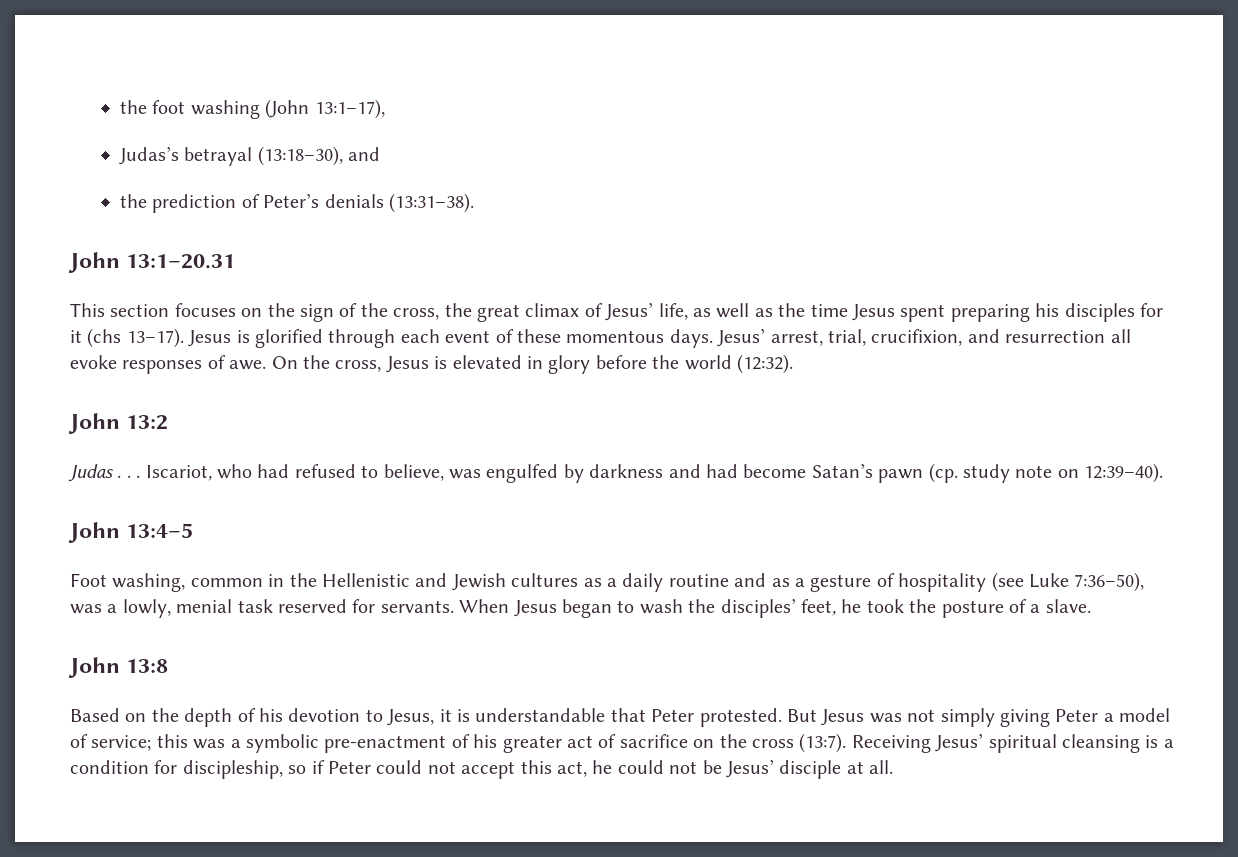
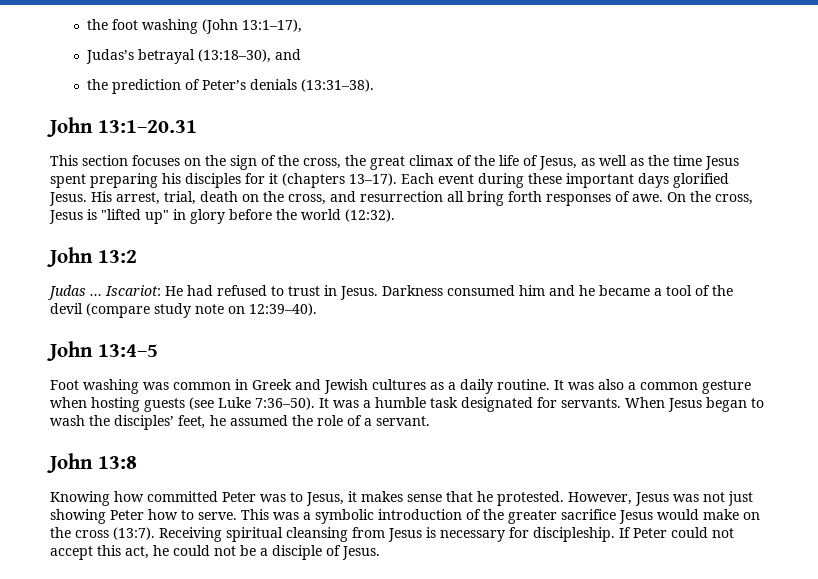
[605,302,688,321] Jesus’ life, -> [474,155,577,170] the life of Jesus,
[87,328,963,348] (chs 13–17). Jesus is glorified through each event of these momentous days. Jesus’ arrest, trial, crucifixion, -> [282,173,729,188] [49,191,326,206] (chapters 13–17). Each event during these important days glorified Jesus. His arrest, trial, death on the cross,
[70,355,117,369] evoke -> [467,191,542,206] bring forth
[452,355,522,369] elevated -> [101,209,169,224] "lifted up"
[117,463,958,483] . . . Iscariot, who had refused to believe, was engulfed by darkness and had become Satan’s pawn (cp. -> [90,285,733,300] [50,303,150,318] … Iscariot: He had refused to trust in Jesus. Darkness consumed him and he became a tool of the devil (compare
[112,573,410,592] washing, common in the Hellenistic -> [83,379,292,394] washing was common in Greek
[668,572,1145,592] [70,599,347,618] routine and as a gesture of hospitality (see Luke 7:36–50), was a lowly, menial task reserved -> [497,379,751,394] [50,397,533,412] routine. It was also a common gesture when hosting guests (see Luke 7:36–50). It was a humble task designated
[866,599,1004,618] took the posture -> [230,415,343,426] assumed the role
[1045,599,1091,613] slave. -> [376,416,430,426] servant.
[70,708,1171,727] [70,734,688,753] Based on the depth of his devotion to Jesus, it is understandable that Peter protested. But Jesus was not simply giving Peter a model of service; this was a symbolic pre-enactment of his greater act of sacrifice -> [50,491,753,506] [50,509,739,524] Knowing how committed Peter was to Jesus, it makes sense that he protested. However, Jesus was not just showing Peter how to serve. This was a symbolic introduction of the greater sacrifice Jesus would make
[935,733,984,752] Jesus’ -> (222, 534) none
[1145,735,1174,748] [70,760,325,779] is a condition for discipleship, so if -> [352,527,631,542] from Jesus is necessary for discipleship. If
[725,759,894,779] Jesus’ disciple at all. -> [260,545,380,560] a disciple of Jesus.

